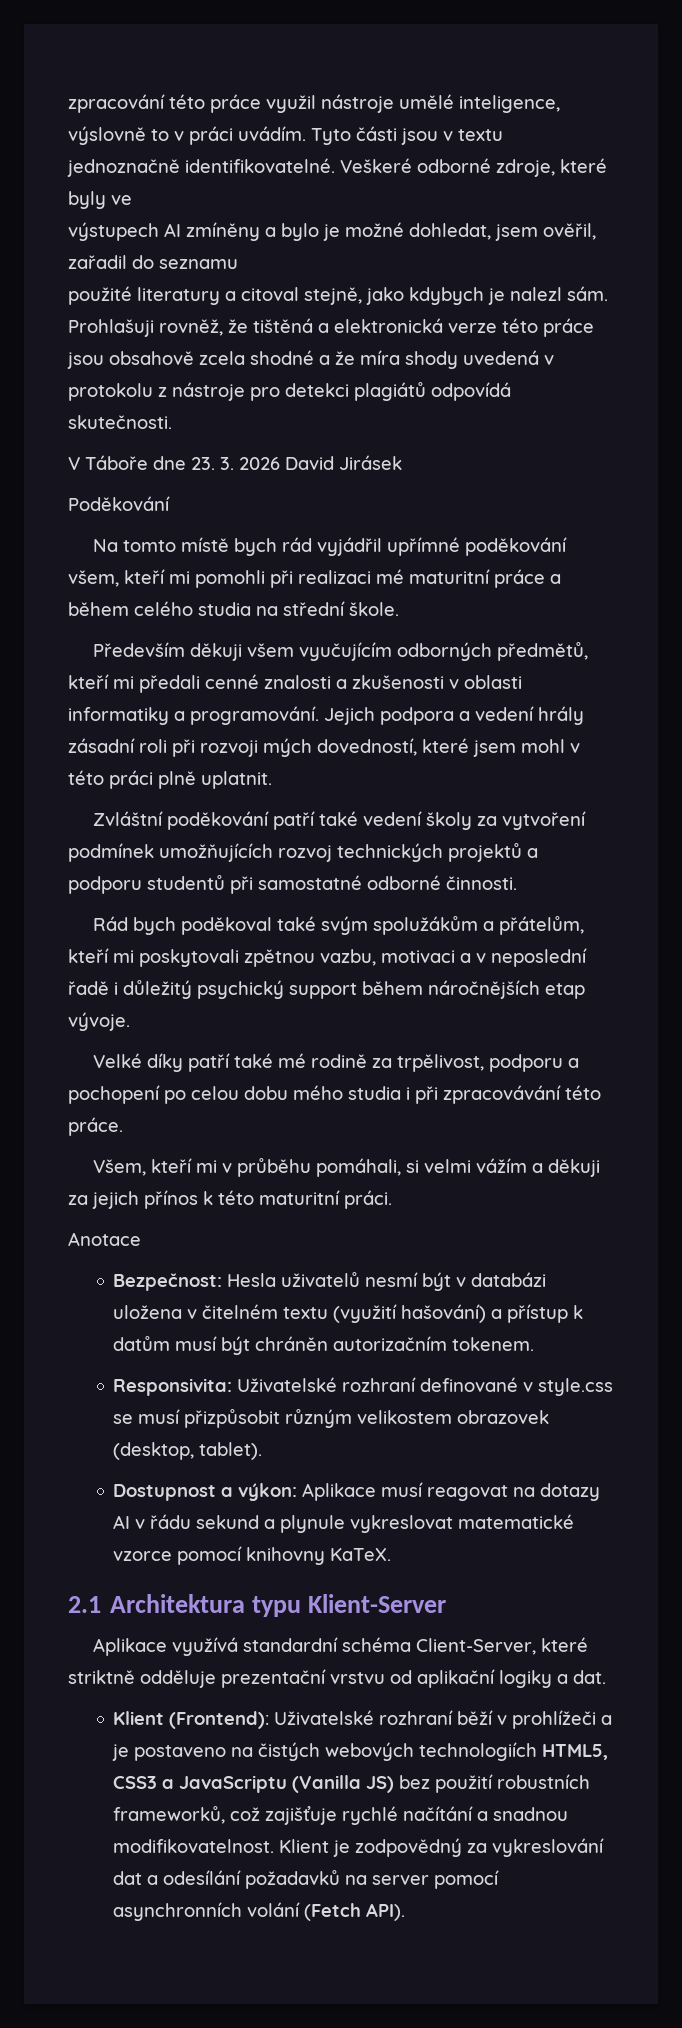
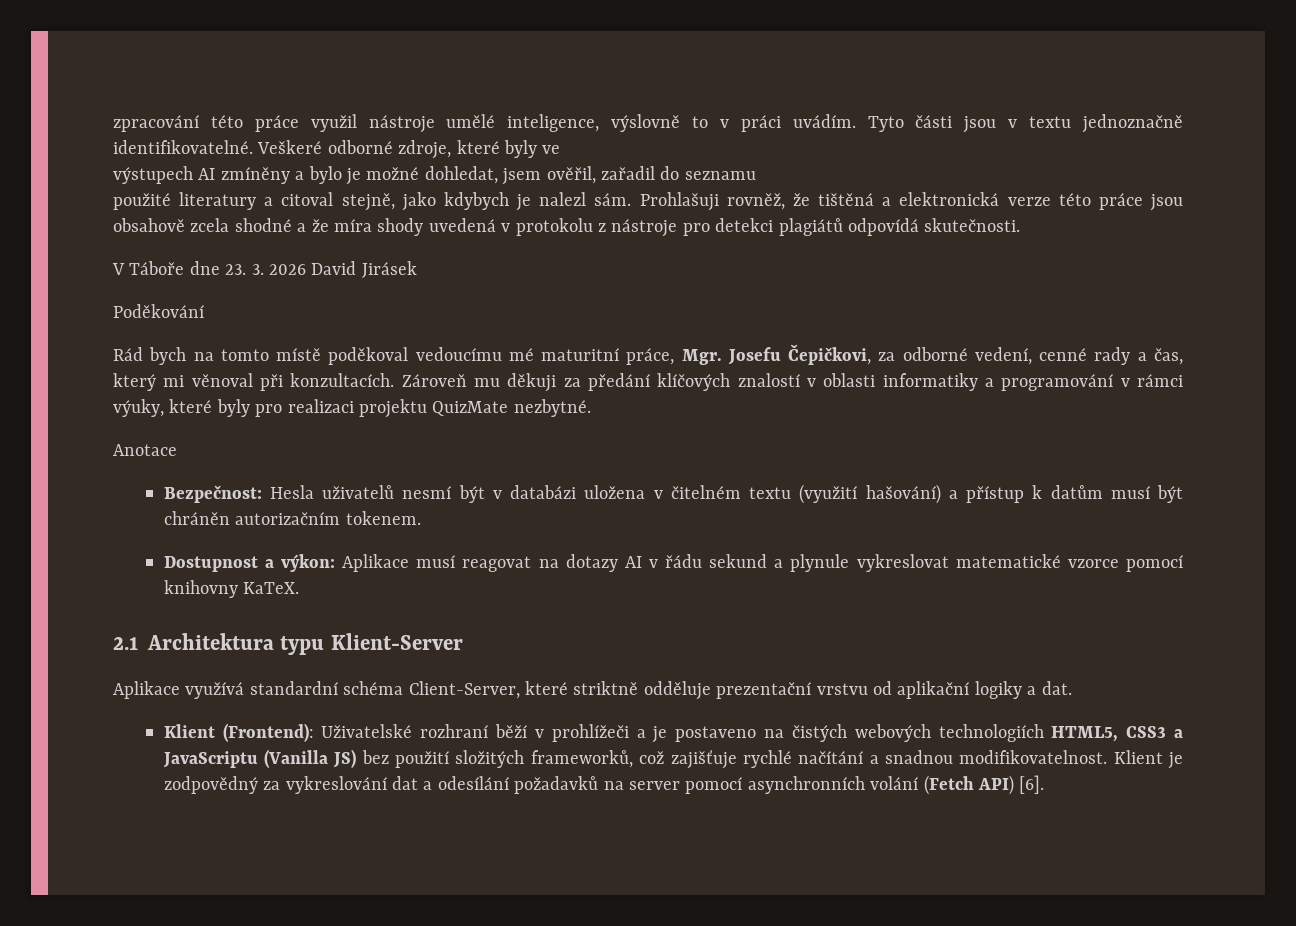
[92,537,567,556] [68,569,561,588] [68,601,399,616] [92,642,588,661] [68,674,522,693] [68,706,584,725] [68,738,580,757] [68,770,272,789] [92,811,586,830] [68,843,538,862] [68,875,517,894] [92,916,584,935] [68,948,587,967] [68,980,585,999] [68,1012,130,1031] [92,1053,579,1072] [68,1085,601,1104] [68,1117,123,1136] [92,1158,600,1177] [68,1190,392,1209] Na tomto místě bych rád vyjádřil upřímné poděkování všem, kteří mi pomohli při realizaci mé maturitní práce a během celého studia na střední škole. // Především děkuji všem vyučujícím odborných předmětů, kteří mi předali cenné znalosti a zkušenosti v oblasti informatiky a programování. Jejich podpora a vedení hrály zásadní roli při rozvoji mých dovedností, které jsem mohl v této práci plně uplatnit. // Zvláštní poděkování patří také vedení školy za vytvoření podmínek umožňujících rozvoj technických projektů a podporu studentů při samostatné odborné činnosti. // Rád bych poděkoval také svým spolužákům a přátelům, kteří mi poskytovali zpětnou vazbu, motivaci a v neposlední řadě i důležitý psychický support během náročnějších etap vývoje. // Velké díky patří také mé rodině za trpělivost, podporu a pochopení po celou dobu mého studia i při zpracovávání této práce. // Všem, kteří mi v průběhu pomáhali, si velmi vážím a děkuji za jejich přínos k této maturitní práci. -> [113,344,1184,365] [113,373,1184,392] [113,399,591,418] Rád bych na tomto místě poděkoval vedoucímu mé maturitní práce, Mgr. Josefu Čepičkovi, za odborné vedení, cenné rady a čas, který mi věnoval při konzultacích. Zároveň mu děkuji za předání klíčových znalostí v oblasti informatiky a programování v rámci výuky, které byly pro realizaci projektu QuizMate nezbytné.
[113,1377,614,1396] [113,1409,550,1428] [113,1442,263,1460] // Responsivita: Uživatelské rozhraní definované v style.css se musí přizpůsobit různým velikostem obrazovek (desktop, tablet). -> (421, 518) none
[497,1774,591,1789] robustních -> [455,750,525,768] složitých
[366,1903,406,1921] API). -> [977,775,1045,795] API) [6].

